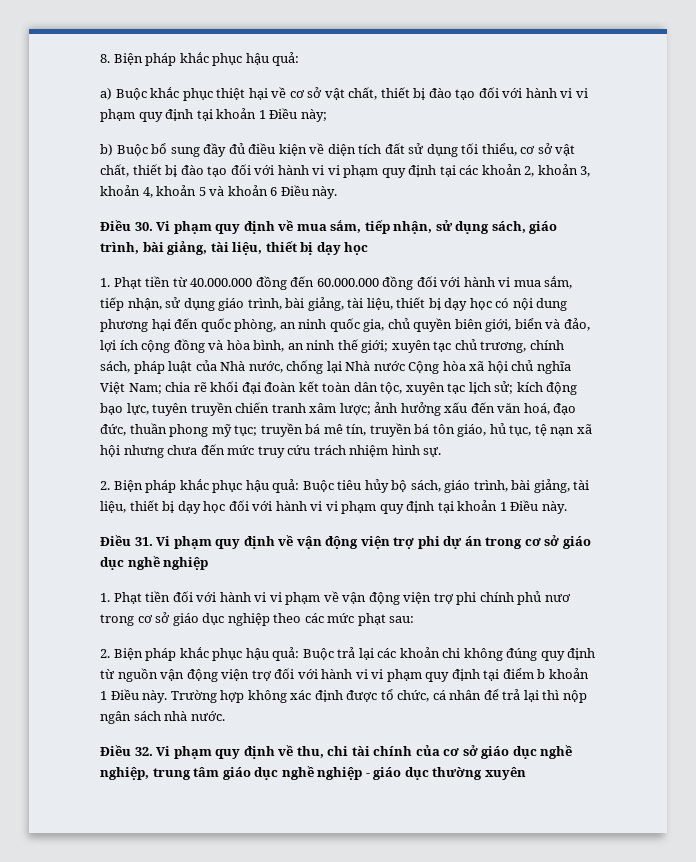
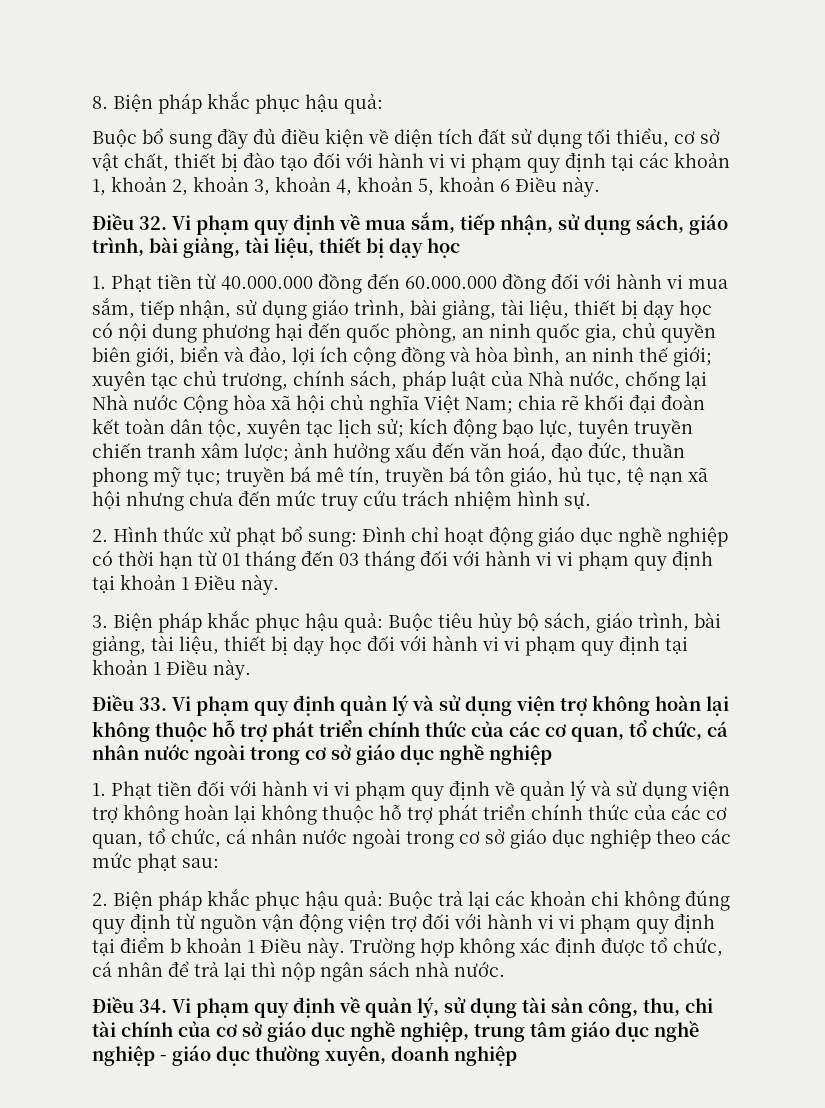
[100,87,588,101] [100,108,327,122] [100,144,113,156] a) Buộc khắc phục thiệt hại về cơ sở vật chất, thiết bị đào tạo đối với hành vi vi phạm quy định tại khoản 1 Điều này; // b) -> (383, 103) none
(522, 169) none -> [92,176,167,196] 1, khoản
[198,186,225,196] 5 và -> [418,178,434,196] 5,
[134,222,153,231] 30. -> [139,216,167,230] 32.
(110, 485) none -> [113,526,728,547] [92,550,713,571] [92,574,279,595] [92,615,108,628] Hình thức xử phạt bổ sung: Đình chỉ hoạt động giáo dục nghề nghiệp có thời hạn từ 01 tháng đến 03 tháng đối với hành vi vi phạm quy định tại khoản 1 Điều này. // 3.
[134,535,482,549] 31. Vi phạm quy định về vận động viện trợ phi dự án -> [139,695,729,716] [92,719,728,742] [92,744,245,765] 33. Vi phạm quy định quản lý và sử dụng viện trợ không hoàn lại không thuộc hỗ trợ phát triển chính thức của các cơ quan, tổ chức, cá nhân nước ngoài
[323,591,571,605] về vận động viện trợ phi chính phủ nươ -> [411,780,730,801] [92,804,727,825] [92,828,401,849] quy định về quản lý và sử dụng viện trợ không hoàn lại không thuộc hỗ trợ phát triển chính thức của các cơ quan, tổ chức, cá nhân nước ngoài
[134,745,294,759] 32. Vi phạm quy định về -> [139,997,638,1018] 34. Vi phạm quy định về quản lý, sử dụng tài sản công,
[484,767,526,780] xuyên -> [325,1046,517,1066] xuyên, doanh nghiệp

